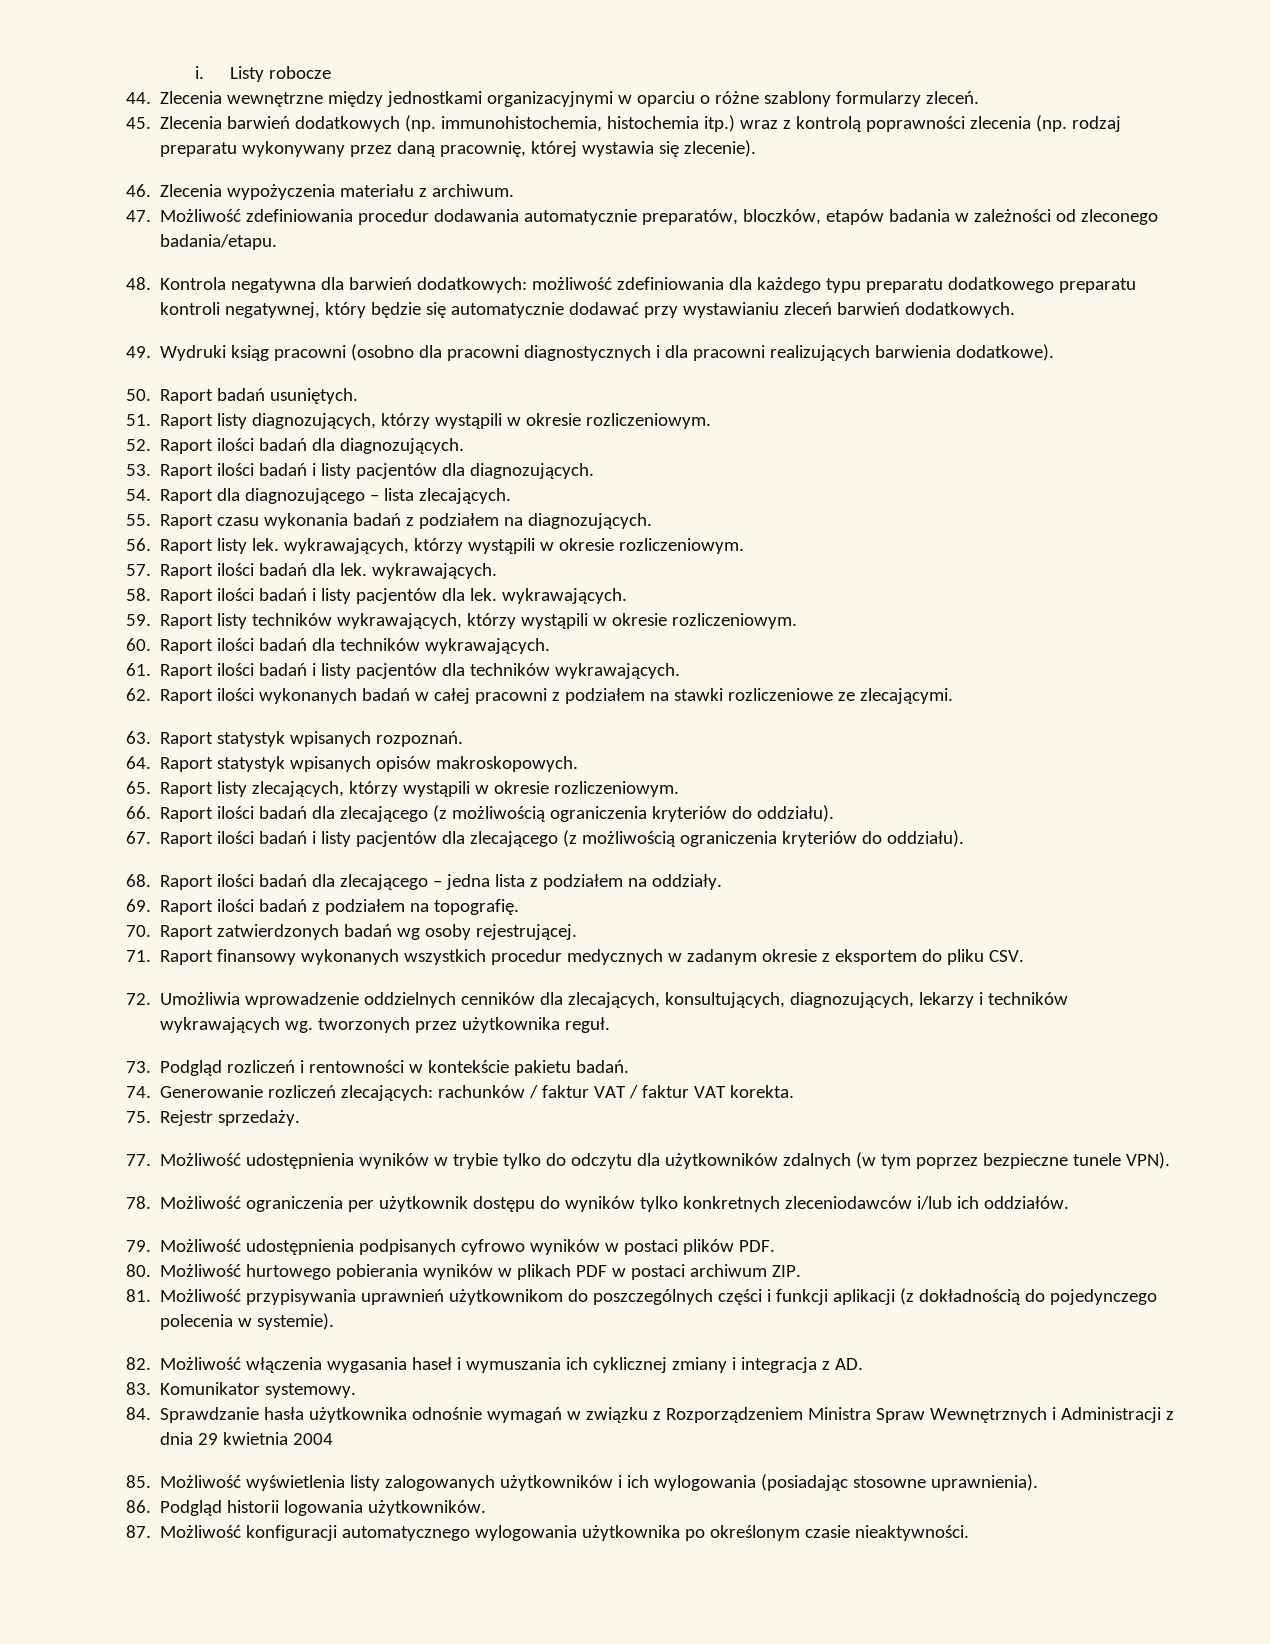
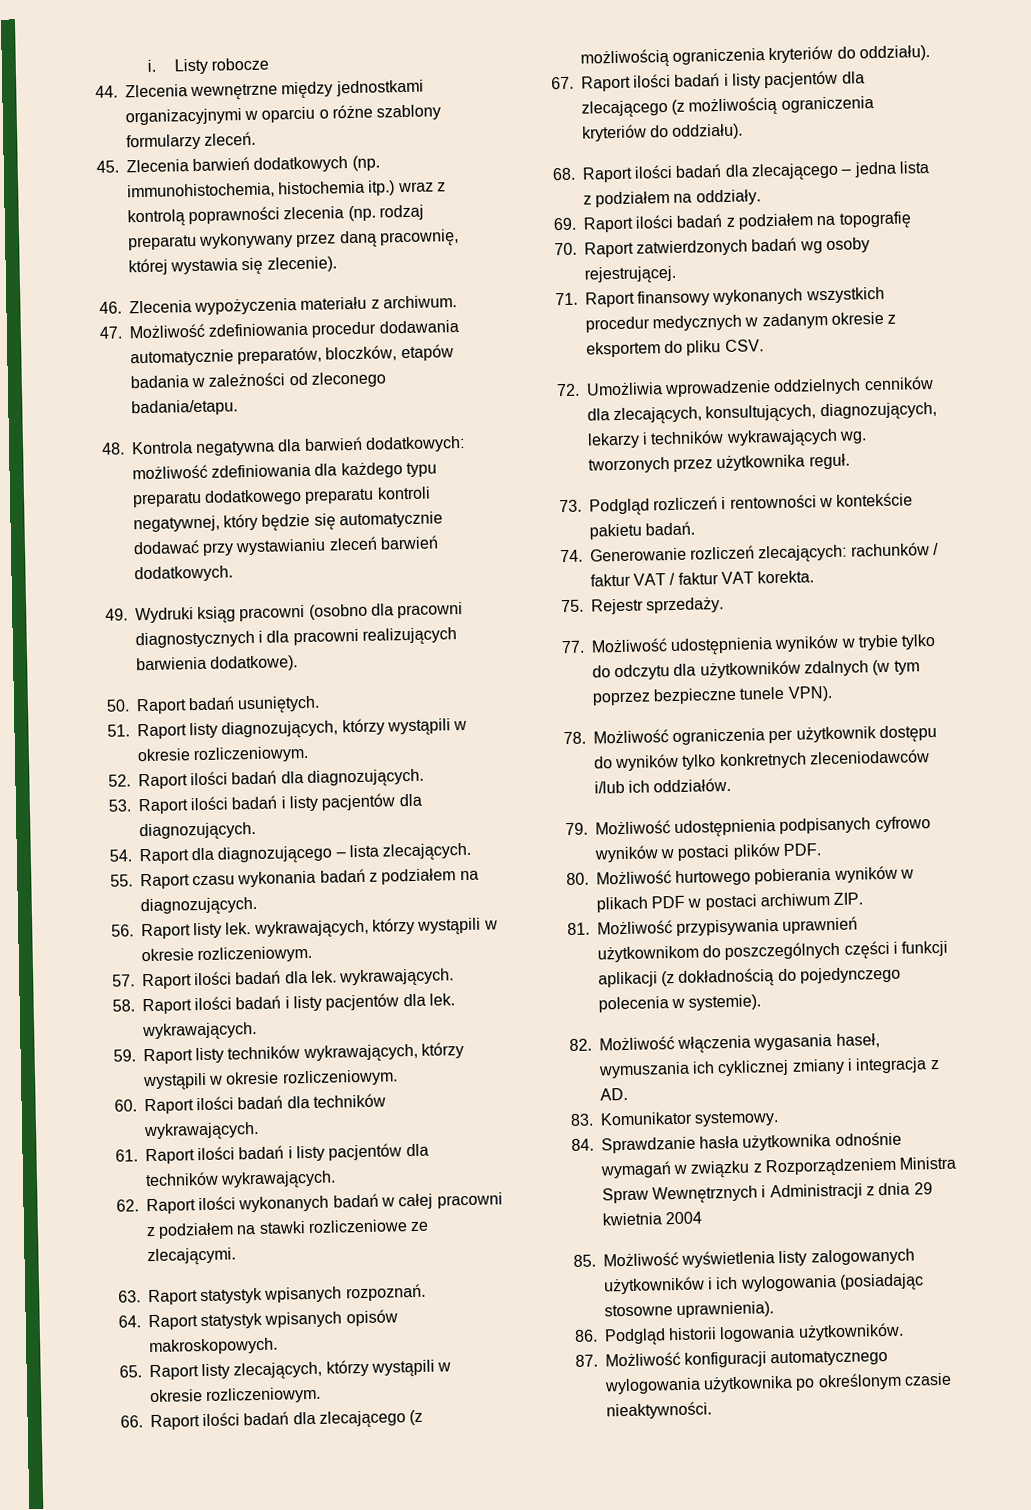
[434,899,520,915] topografię. -> [838,211,912,229] topografię
[412,1357,462,1370] haseł i -> [835,1033,880,1048] haseł,

